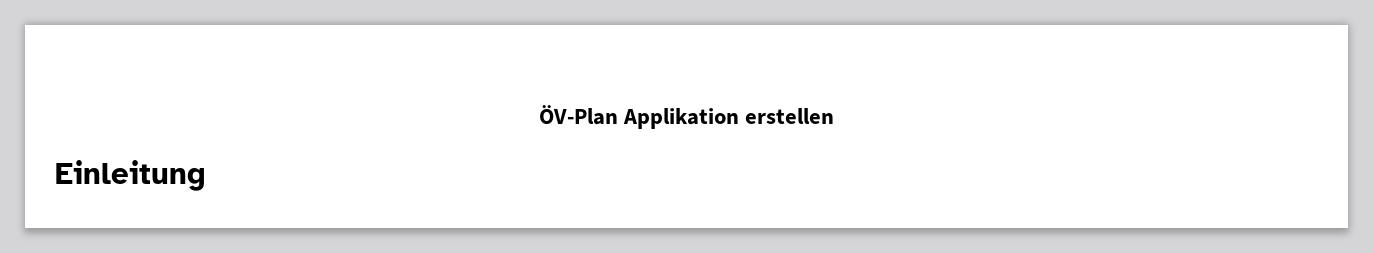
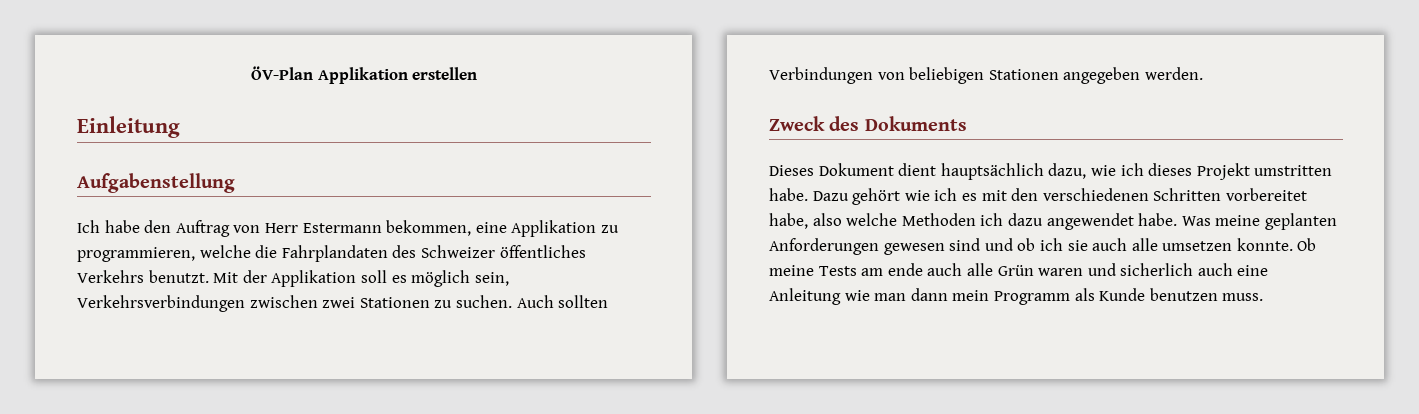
(206, 175) none -> [77,173,235,193] [77,220,619,237] [77,245,586,262] [77,270,509,287] [77,295,609,312] [769,67,1203,84] [769,116,967,131] [769,163,1333,180] [769,188,1307,205] [769,213,1337,230] [769,238,1317,255] [769,263,1269,276] [769,288,1264,305] // Aufgabenstellung // Ich habe den Auftrag von Herr Estermann bekommen, eine Applikation zu programmieren, welche die Fahrplandaten des Schweizer öffentliches Verkehrs benutzt. Mit der Applikation soll es möglich sein, Verkehrsverbindungen zwischen zwei Stationen zu suchen. Auch sollten Verbindungen von beliebigen Stationen angegeben werden. // Zweck des Dokuments // Dieses Dokument dient hauptsächlich dazu, wie ich dieses Projekt umstritten habe. Dazu gehört wie ich es mit den verschiedenen Schritten vorbereitet habe, also welche Methoden ich dazu angewendet habe. Was meine geplanten Anforderungen gewesen sind und ob ich sie auch alle umsetzen konnte. Ob meine Tests am ende auch alle Grün waren und sicherlich auch eine Anleitung wie man dann mein Programm als Kunde benutzen muss.

